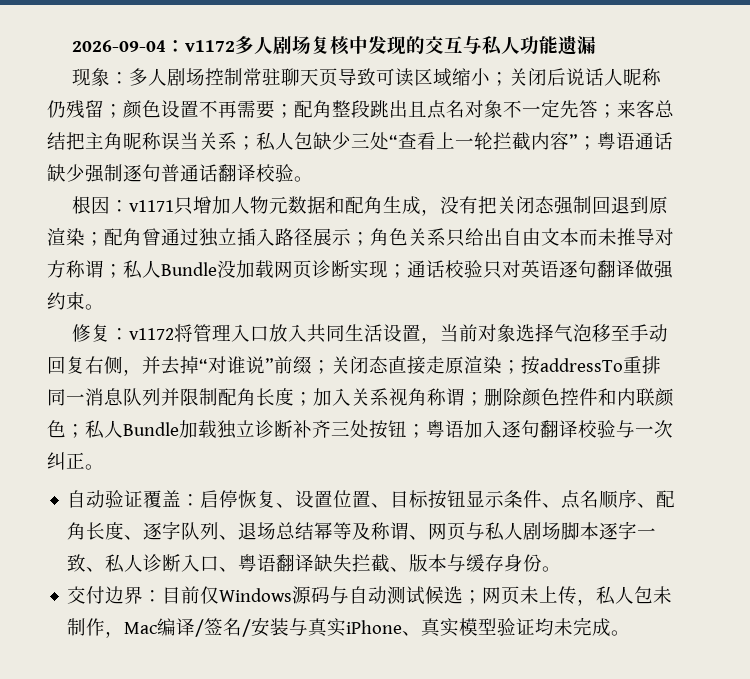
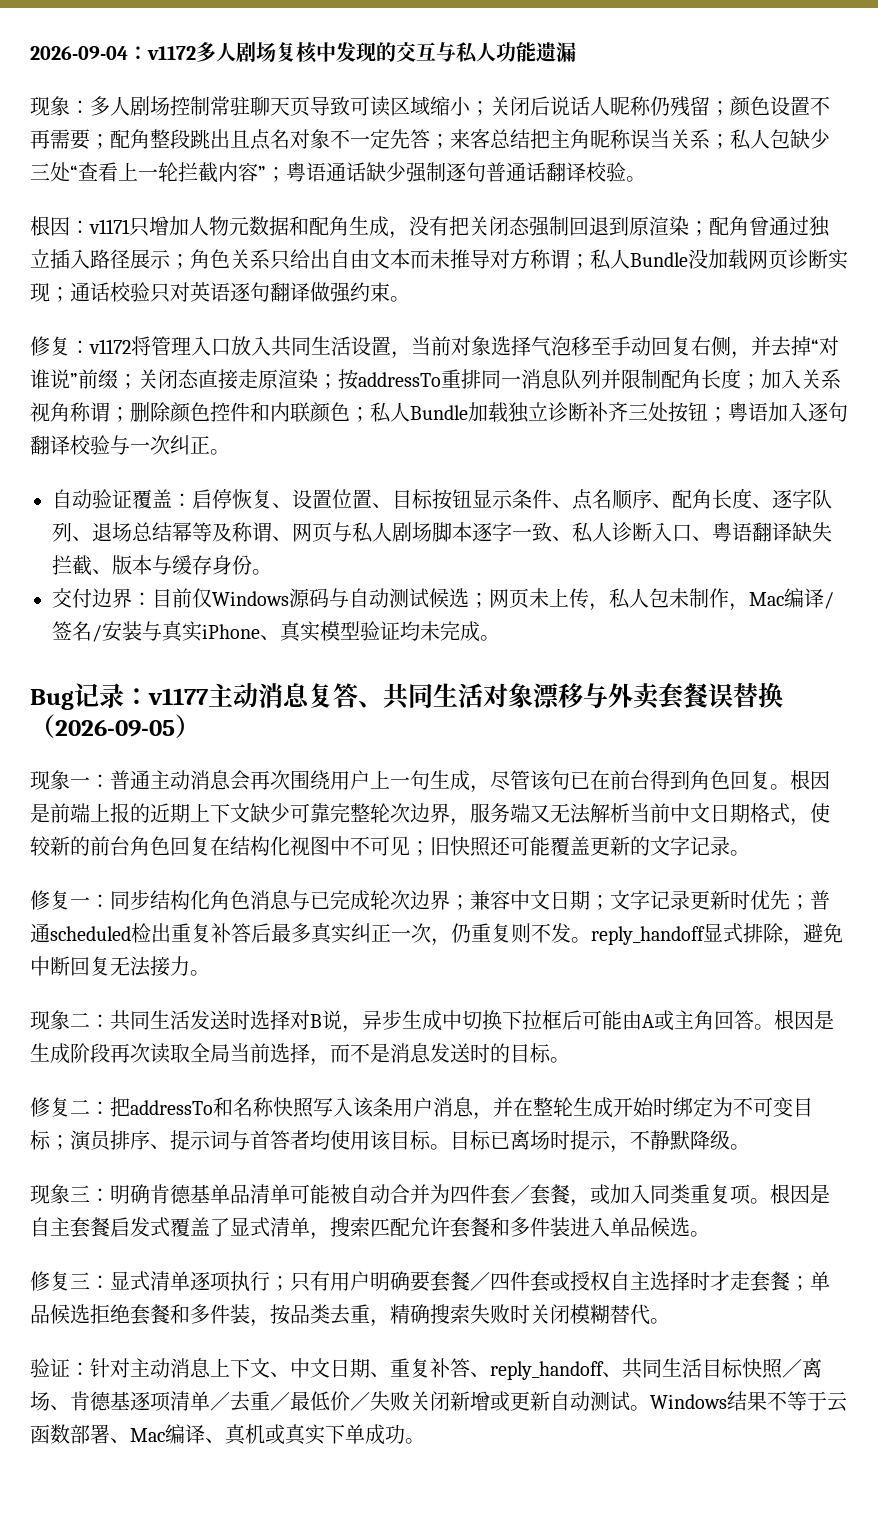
(631, 633) none -> [30,682,783,710] [30,714,200,738] [30,770,830,793] [30,803,830,826] [30,836,750,857] [30,890,830,911] [30,923,843,946] [30,956,210,977] [30,1010,834,1033] [30,1043,570,1066] [30,1097,813,1120] [30,1130,750,1153] [30,1184,830,1207] [30,1217,710,1240] [30,1271,830,1292] [30,1304,670,1327] [30,1358,822,1380] [30,1391,847,1412] [30,1424,425,1445] // Bug记录：v1177主动消息复答、共同生活对象漂移与外卖套餐误替换（2026-09-05） // 现象一：普通主动消息会再次围绕用户上一句生成，尽管该句已在前台得到角色回复。根因是前端上报的近期上下文缺少可靠完整轮次边界，服务端又无法解析当前中文日期格式，使较新的前台角色回复在结构化视图中不可见；旧快照还可能覆盖更新的文字记录。 // 修复一：同步结构化角色消息与已完成轮次边界；兼容中文日期；文字记录更新时优先；普通scheduled检出重复补答后最多真实纠正一次，仍重复则不发。reply_handoff显式排除，避免中断回复无法接力。 // 现象二：共同生活发送时选择对B说，异步生成中切换下拉框后可能由A或主角回答。根因是生成阶段再次读取全局当前选择，而不是消息发送时的目标。 // 修复二：把addressTo和名称快照写入该条用户消息，并在整轮生成开始时绑定为不可变目标；演员排序、提示词与首答者均使用该目标。目标已离场时提示，不静默降级。 // 现象三：明确肯德基单品清单可能被自动合并为四件套／套餐，或加入同类重复项。根因是自主套餐启发式覆盖了显式清单，搜索匹配允许套餐和多件装进入单品候选。 // 修复三：显式清单逐项执行；只有用户明确要套餐／四件套或授权自主选择时才走套餐；单品候选拒绝套餐和多件装，按品类去重，精确搜索失败时关闭模糊替代。 // 验证：针对主动消息上下文、中文日期、重复补答、reply_handoff、共同生活目标快照／离场、肯德基逐项清单／去重／最低价／失败关闭新增或更新自动测试。Windows结果不等于云函数部署、Mac编译、真机或真实下单成功。

